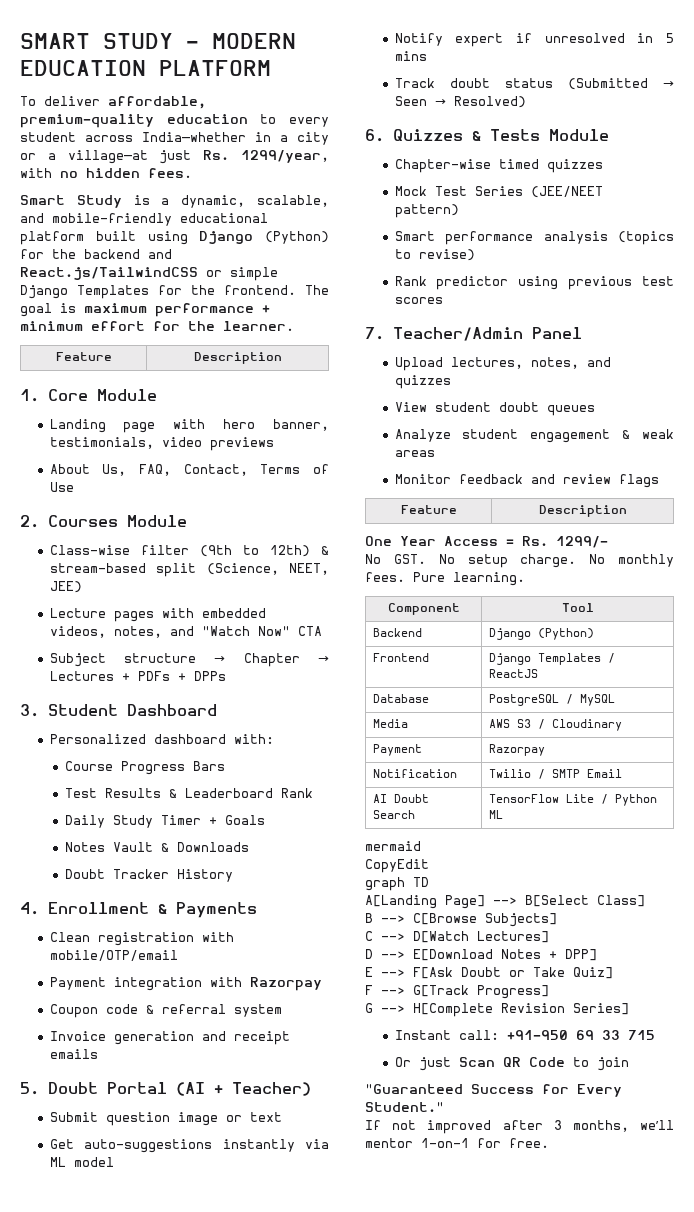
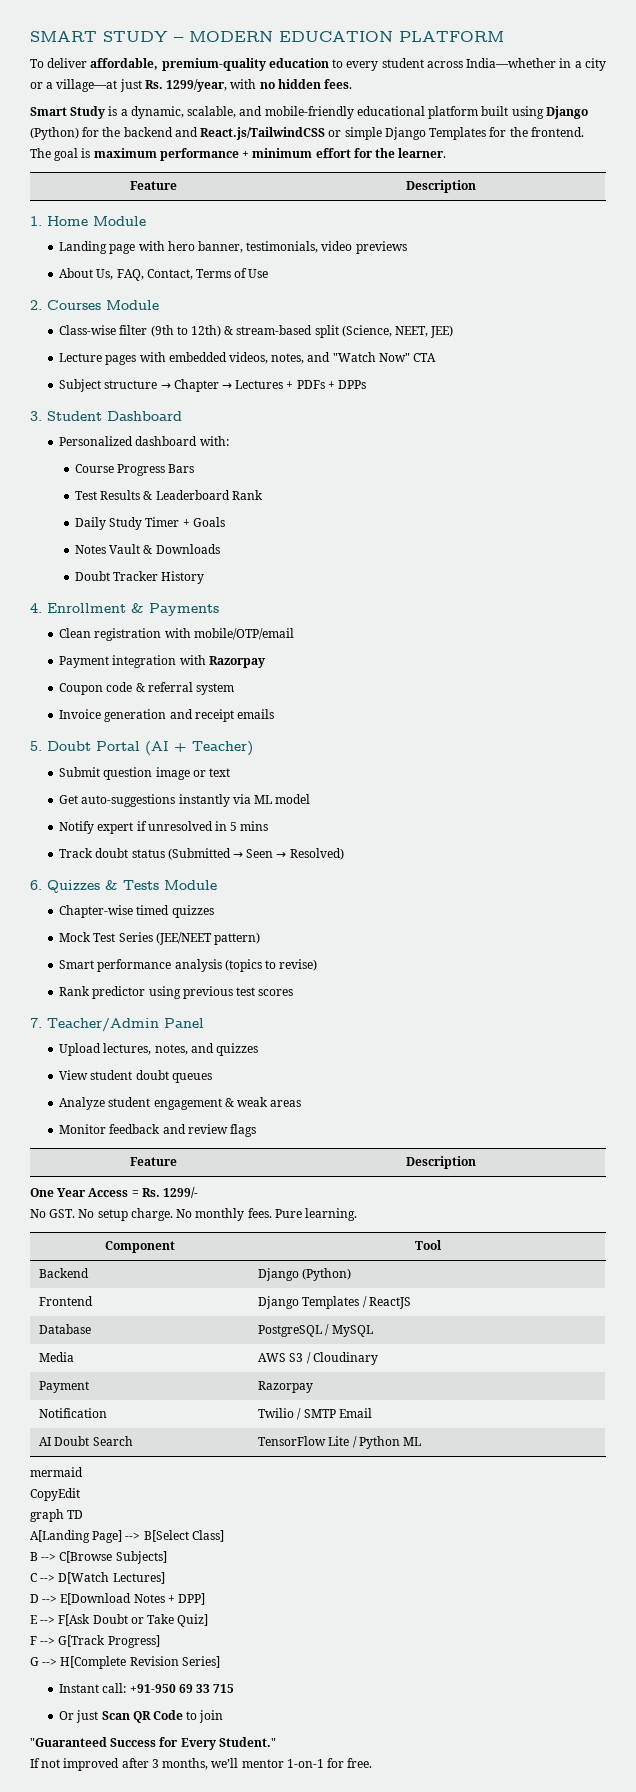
[48,389,88,401] Core -> [47,216,88,226] Home

